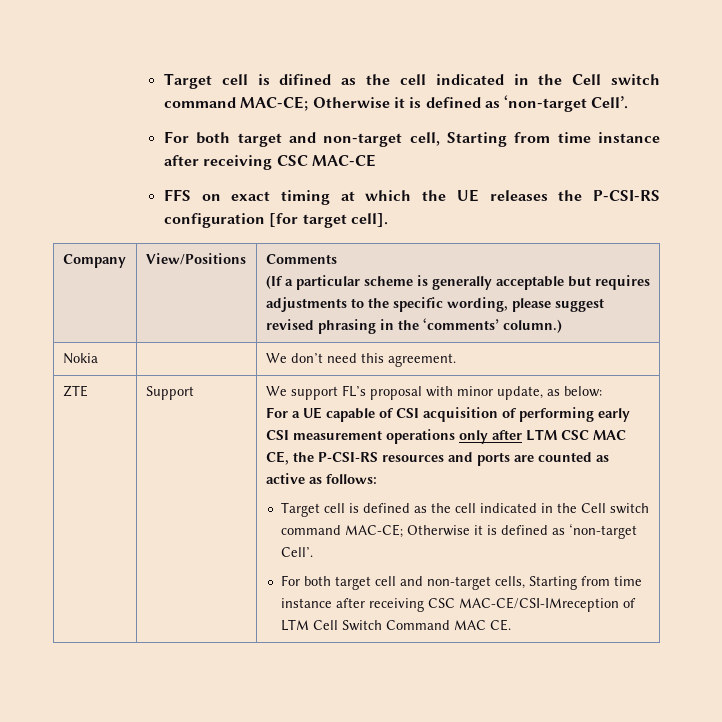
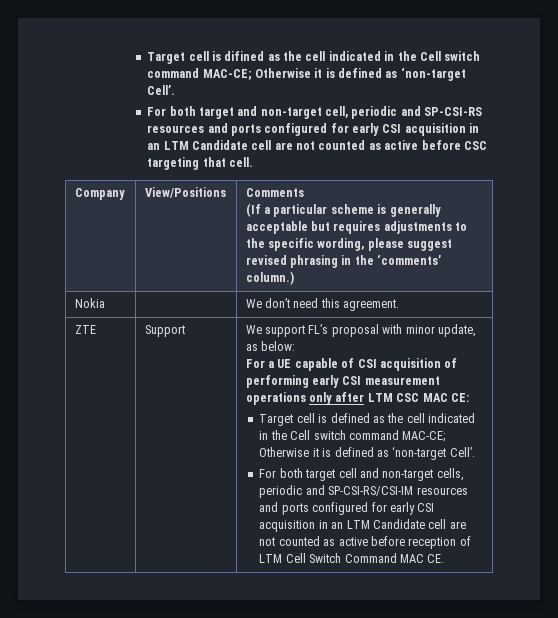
[446,132,661,147] [163,154,376,170] [163,189,661,205] [163,213,388,228] Starting from time instance after receiving CSC MAC-CE // FFS on exact timing at which the UE releases the P-CSI-RS configuration [for target cell]. -> [351,106,483,119] [147,123,480,136] [147,140,487,150] [147,157,253,170] periodic and SP-CSI-RS resources and ports configured for early CSI acquisition in an LTM Candidate cell are not counted as active before CSC targeting that cell.
[265,451,609,466] [265,473,377,484] CE, the P-CSI-RS resources and ports are counted as active as follows: -> [450,393,469,402] CE:
[529,576,643,590] [281,597,620,612] Starting from time instance after receiving CSC MAC-CE/CSI-IMreception -> [259,485,468,498] [259,502,435,515] [259,519,466,532] [259,536,457,549] periodic and SP-CSI-RS/CSI-IM resources and ports configured for early CSI acquisition in an LTM Candidate cell are not counted as active before reception

